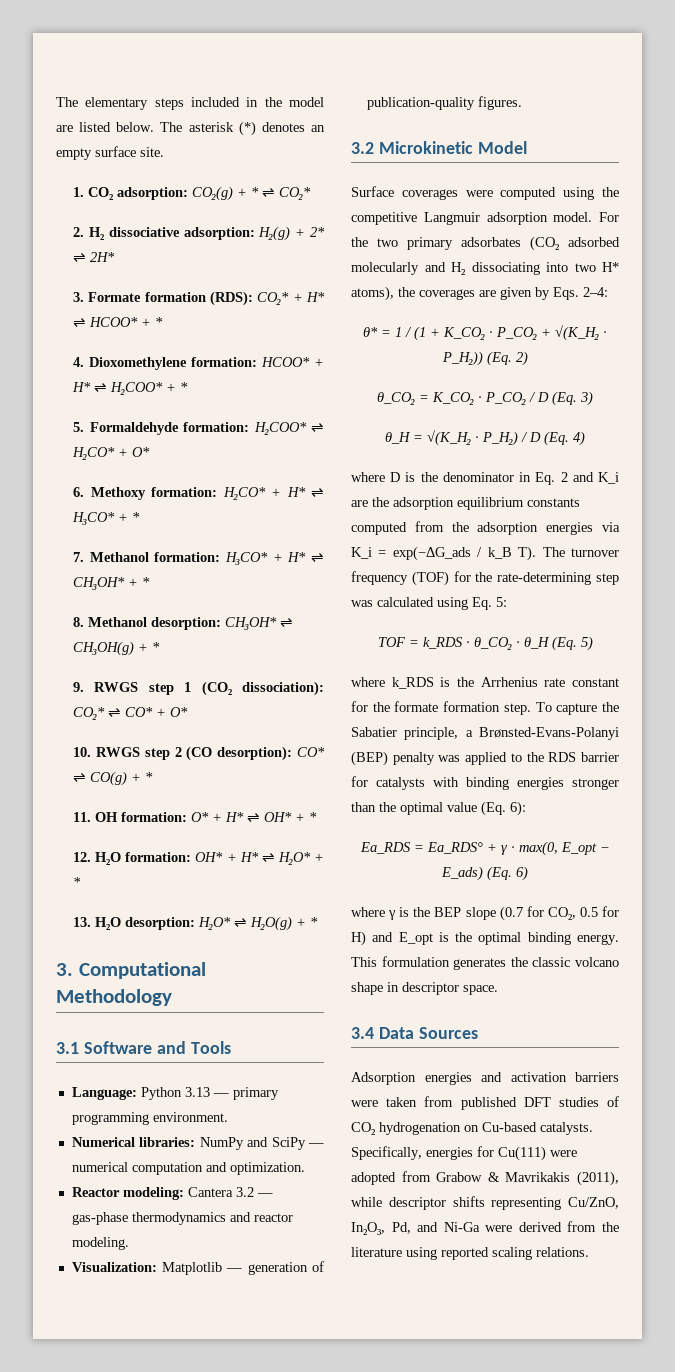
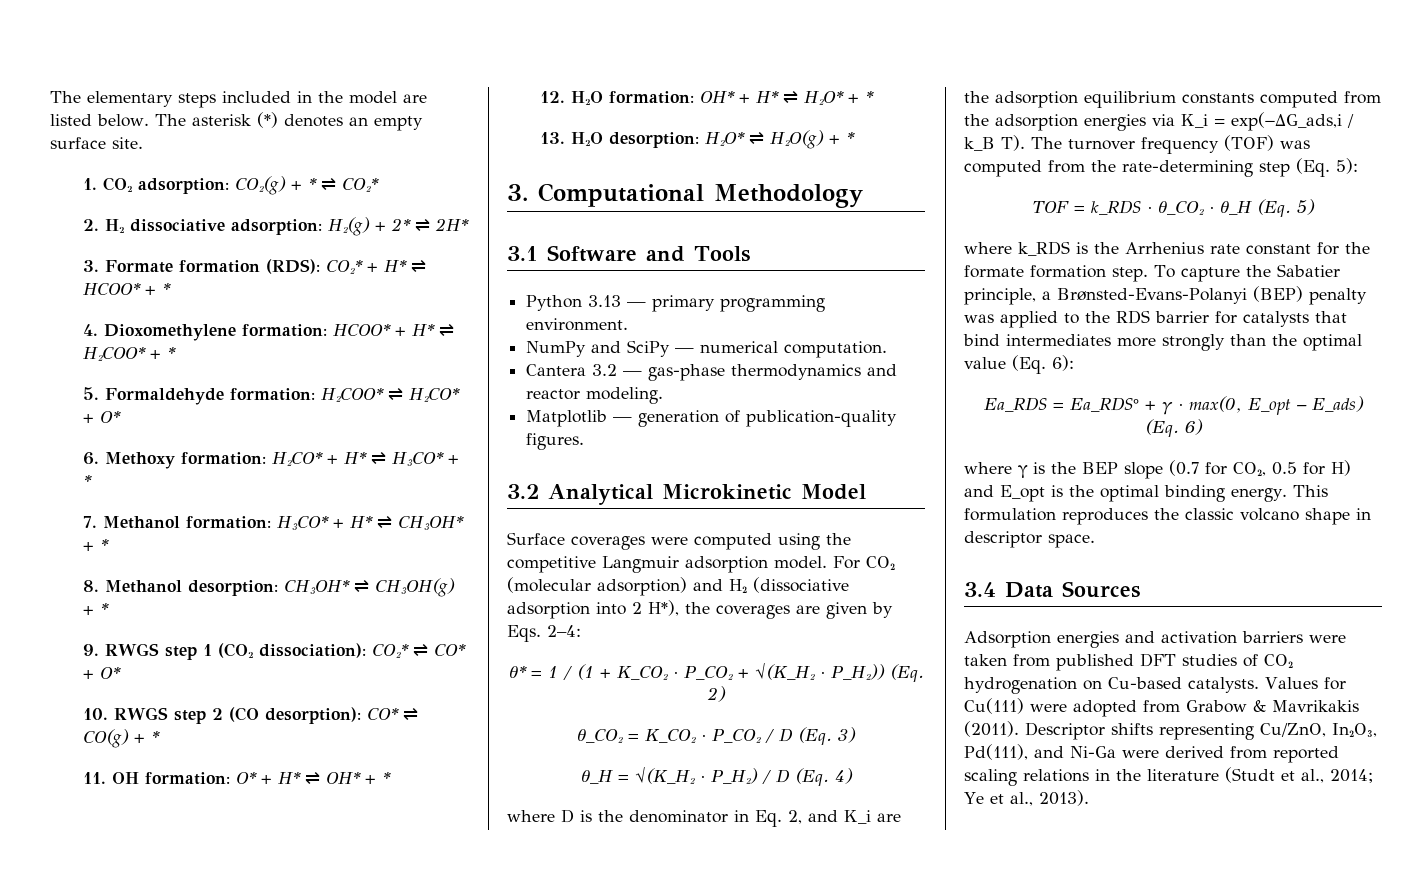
[71,1087,137,1100] Language: -> (750, 254) none
[71,1137,196,1147] Numerical libraries: -> (629, 324) none
[131,1162,305,1175] [71,1187,184,1200] computation and optimization. // Reactor modeling: -> [784,341,888,358] computation. //
[71,1262,157,1272] Visualization: -> (664, 395) none
(374, 148) none -> [548,484,653,505] Analytical
[351,236,620,251] [351,262,619,275] [351,286,394,301] the two primary adsorbates (CO₂ adsorbed molecularly and H₂ dissociating into two H* atoms), -> [866,556,895,570] [507,577,849,596] [507,600,679,619] CO₂ (molecular adsorption) and H₂ (dissociative adsorption into 2 H*),
[560,472,568,482] 2 -> [788,810,802,824] 2,
[392,546,471,561] exp(−ΔG_ads -> [1231,112,1342,131] exp(−ΔG_ads,i
[453,571,619,585] [351,597,507,610] for the rate-determining step was calculated using Eq. 5: -> [1280,140,1310,149] [964,158,1358,177] was computed from the rate-determining step (Eq. 5):
[433,777,619,790] with binding energies stronger -> [1315,311,1347,323] [963,334,1225,351] that bind intermediates more strongly
[453,958,507,970] generates -> [1062,508,1148,525] reproduces
[351,1146,473,1160] Specifically, energies -> [1265,677,1318,689] Values
[577,1171,619,1186] [351,1197,446,1210] (2011), while descriptor -> [964,721,1105,740] (2011). Descriptor
[391,1222,411,1234] Pd, -> [964,744,1028,760] Pd(111),
[602,1222,619,1232] [351,1247,589,1260] the literature using reported scaling relations. -> [1273,746,1339,763] [964,767,1373,786] [964,790,1089,806] reported scaling relations in the literature (Studt et al., 2014; Ye et al., 2013).

